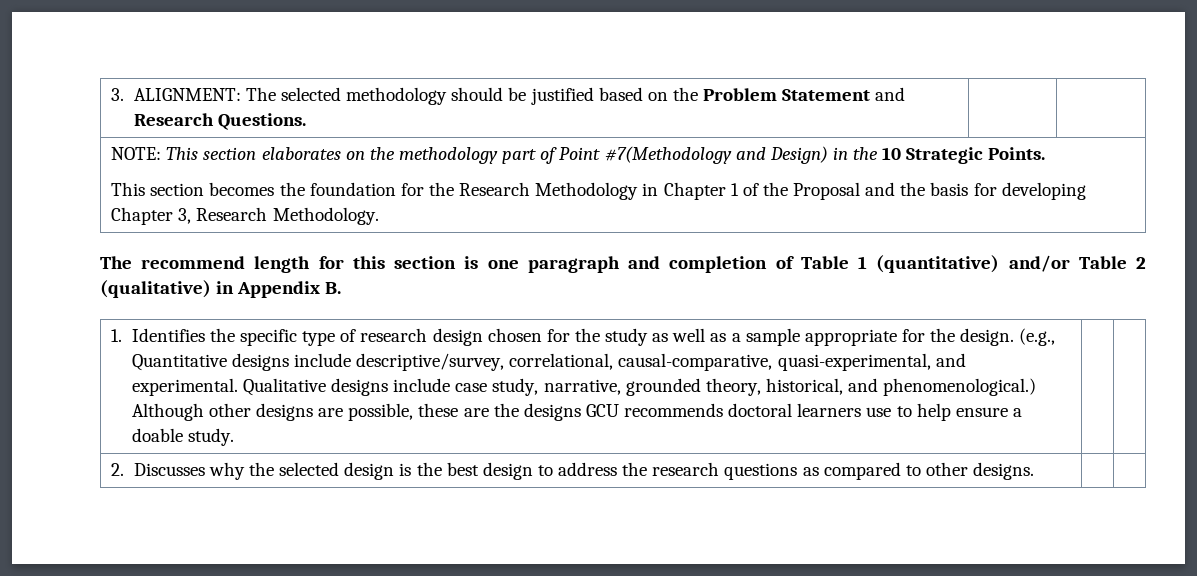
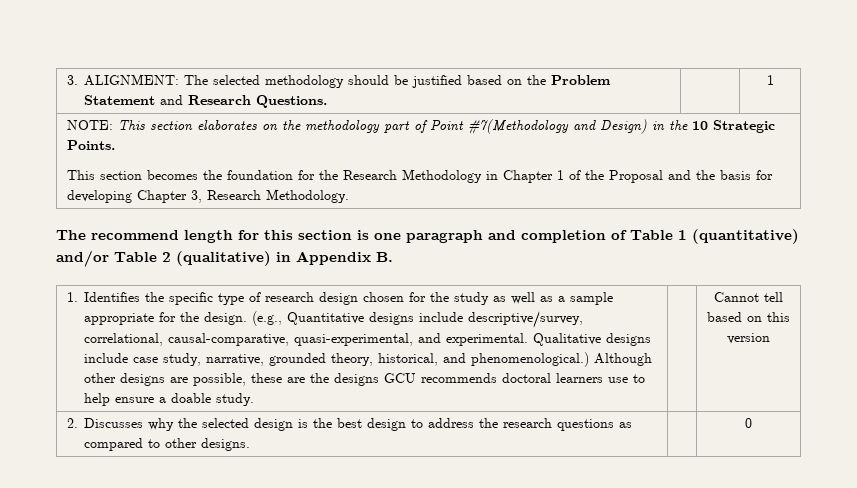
(306, 121) none -> [766,75,774,85] 1
(234, 437) none -> [714,292,783,302] [707,312,790,322] [727,333,770,344] Cannot tell based on this version
(1035, 471) none -> [745,418,752,428] 0

